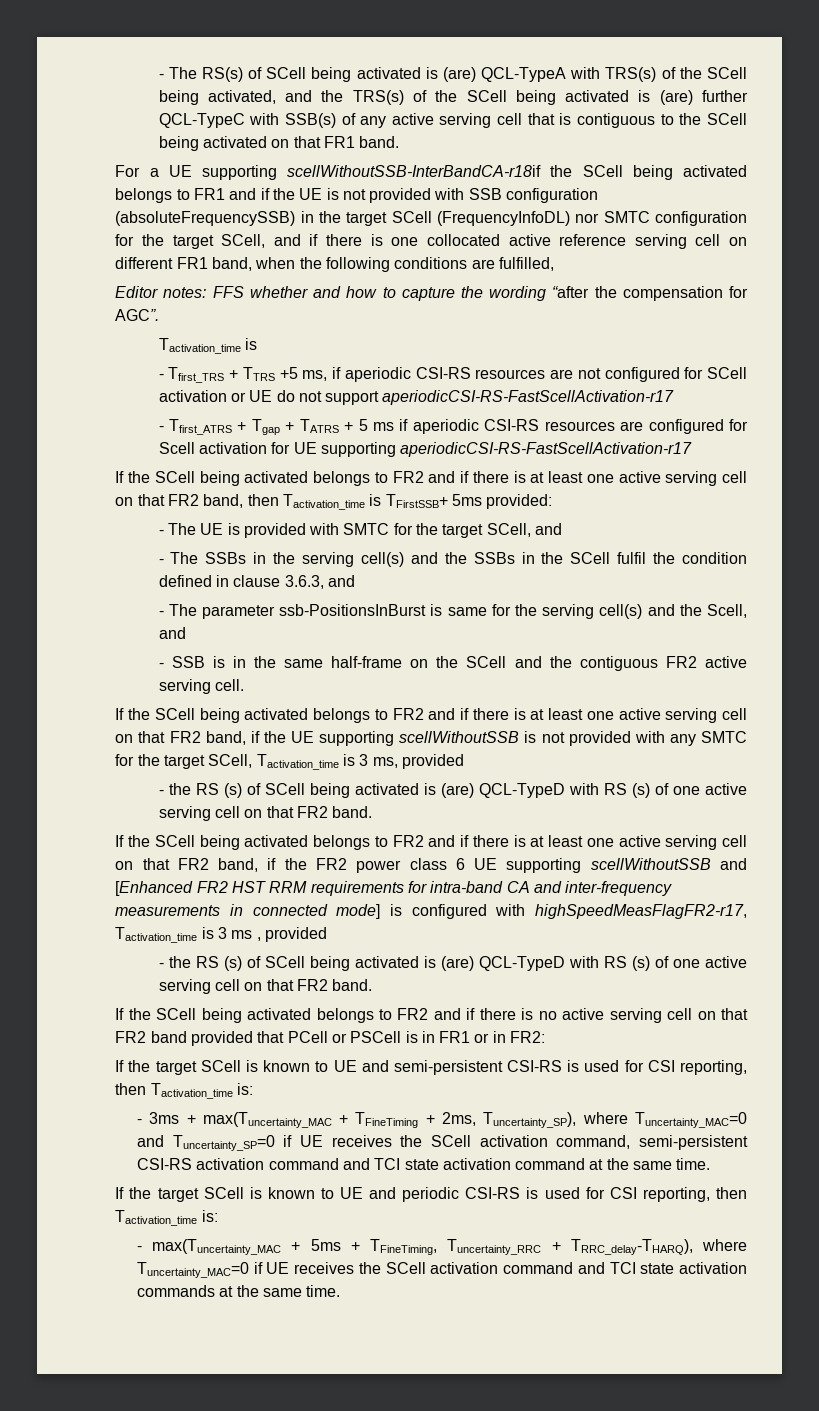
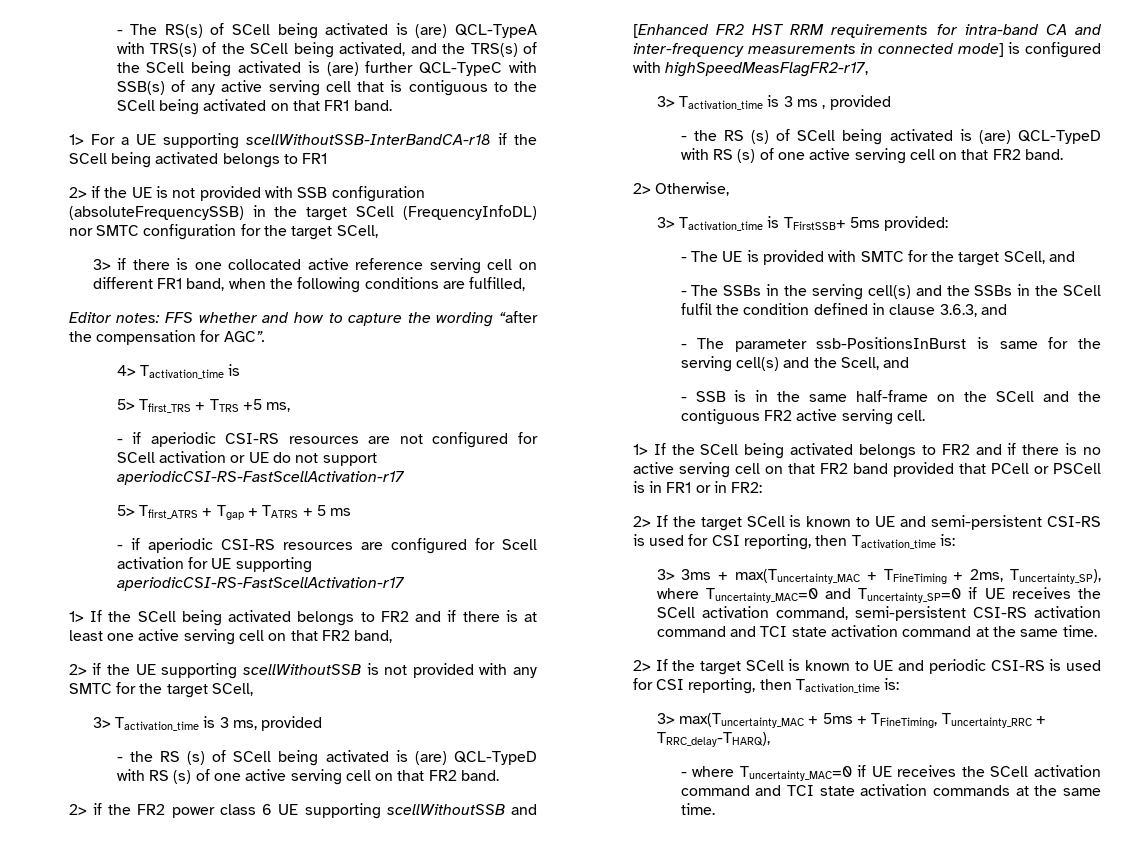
(400, 142) none -> [68,134,84,145] 1>
[287,165,542,177] scellWithoutSSB-InterBandCA-r18if -> [245,133,507,145] scellWithoutSSB-InterBandCA-r18 if
[229,188,257,200] and -> [68,187,87,198] // 2>
[273,234,301,246] and -> [92,259,111,270] // 3>
(160, 315) none -> [116,365,136,376] 4>
[158,374,164,379] - -> [116,399,135,410] 5>
(328, 375) none -> [116,439,123,444] // -
[158,426,164,431] - -> [116,505,135,516] 5>
(394, 426) none -> [116,545,123,550] // -
(693, 449) none -> [68,611,84,622] 1>
[247,494,279,506] then -> [68,663,537,679] [68,682,254,698] [92,716,323,731] [116,750,537,766] [116,769,500,785] [68,803,537,819] [632,24,1102,38] [632,42,1101,58] [632,61,869,77] [656,95,891,110] [680,129,1101,145] [680,148,1064,164] [632,182,730,196] [656,217,675,228] // 2> if the UE supporting scellWithoutSSB is not provided with any SMTC for the target SCell, // 3> Tactivation_time is 3 ms, provided // - the RS (s) of SCell being activated is (are) QCL-TypeD with RS (s) of one active serving cell on that FR2 band. // 2> if the FR2 power class 6 UE supporting scellWithoutSSB and [Enhanced FR2 HST RRM requirements for intra-band CA and inter-frequency measurements in connected mode] is configured with highSpeedMeasFlagFR2-r17, // 3> Tactivation_time is 3 ms , provided // - the RS (s) of SCell being activated is (are) QCL-TypeD with RS (s) of one active serving cell on that FR2 band. // 2> Otherwise, // 3>
[115,708,747,723] [115,731,747,746] [115,754,464,770] [158,783,748,798] [158,806,373,821] [115,835,747,850] [115,858,747,873] [115,881,673,896] [115,904,748,919] [115,927,327,943] [158,956,748,971] [158,979,373,994] If the SCell being activated belongs to FR2 and if there is at least one active serving cell on that FR2 band, if the UE supporting scellWithoutSSB is not provided with any SMTC for the target SCell, Tactivation_time is 3 ms, provided // - the RS (s) of SCell being activated is (are) QCL-TypeD with RS (s) of one active serving cell on that FR2 band. // If the SCell being activated belongs to FR2 and if there is at least one active serving cell on that FR2 band, if the FR2 power class 6 UE supporting scellWithoutSSB and [Enhanced FR2 HST RRM requirements for intra-band CA and inter-frequency measurements in connected mode] is configured with highSpeedMeasFlagFR2-r17, Tactivation_time is 3 ms , provided // - the RS (s) of SCell being activated is (are) QCL-TypeD with RS (s) of one active serving cell on that FR2 band. // -> [632,444,648,455] 1>
(546, 1037) none -> [632,516,651,527] 2>
[136,1119,142,1124] - -> [656,569,675,580] 3>
(711, 1164) none -> [632,660,651,671] 2>
[136,1246,142,1251] - -> [656,713,675,724] 3>
(693, 1247) none -> [680,772,687,777] // -

